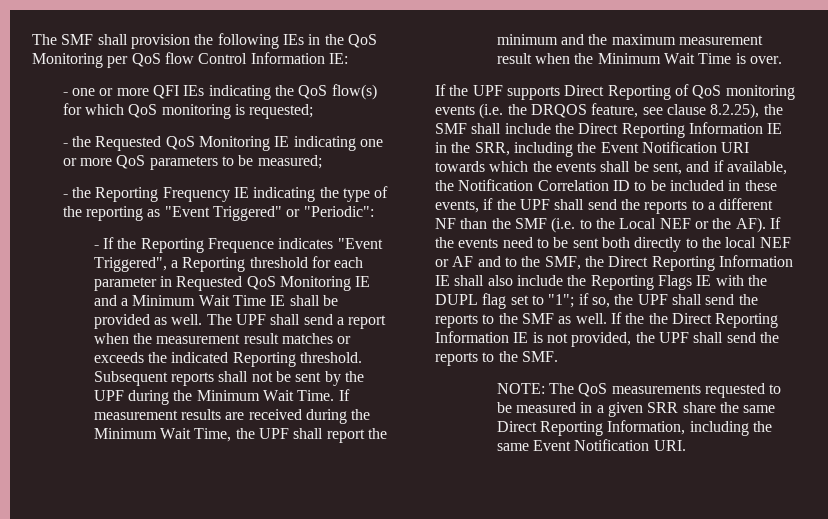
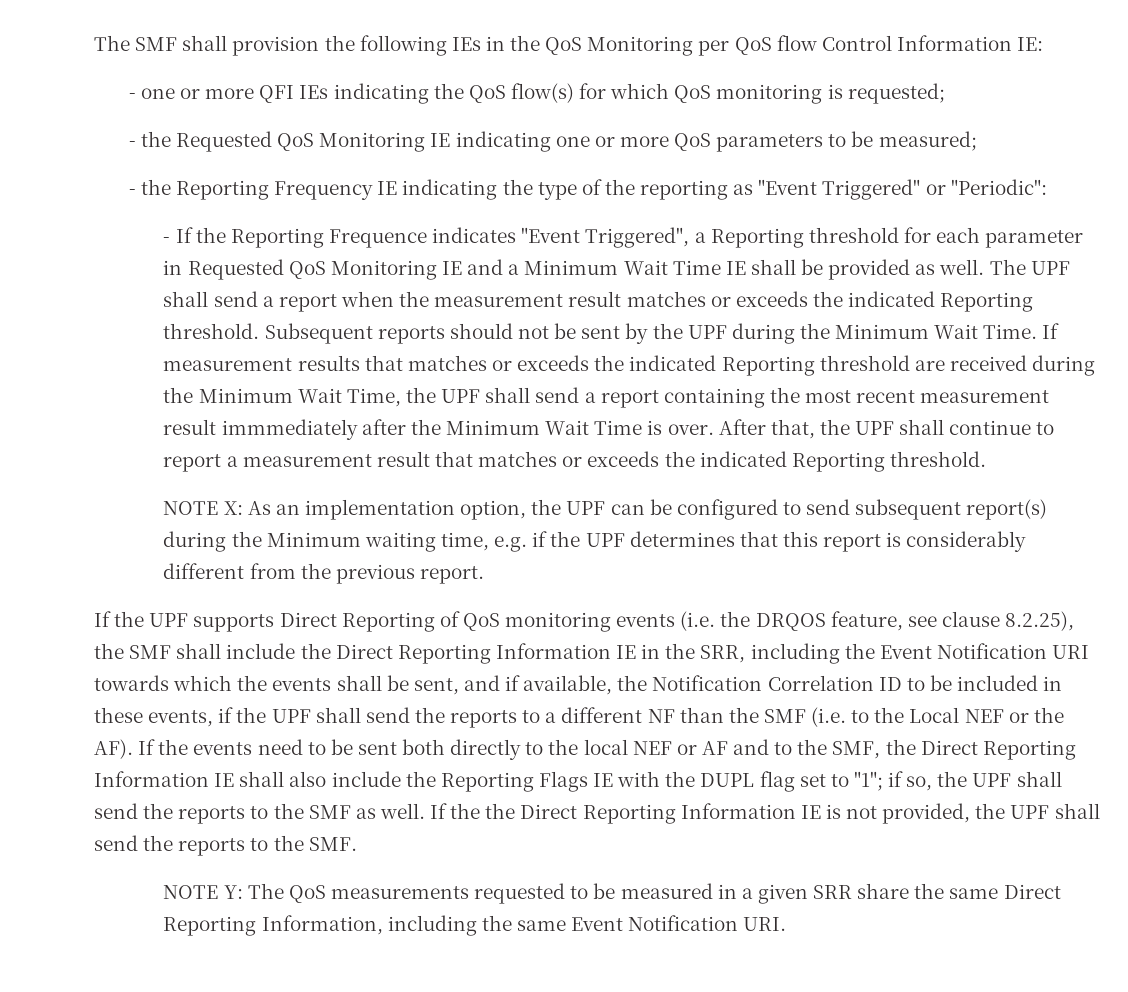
[218,371,249,382] shall -> [449,323,513,339] should
(221, 414) none -> [364,355,910,376] that matches or exceeds the indicated Reporting threshold
[326,428,387,443] [496,34,763,45] [496,53,570,64] report the minimum and the maximum measurement result when -> [535,387,1050,408] [163,419,406,440] send a report containing the most recent measurement result immmediately after
(782, 60) none -> [718,419,1055,439] [163,451,986,472] [163,499,1048,520] [163,531,1027,552] [163,563,484,584] After that, the UPF shall continue to report a measurement result that matches or exceeds the indicated Reporting threshold. // NOTE X: As an implementation option, the UPF can be configured to send subsequent report(s) during the Minimum waiting time, e.g. if the UPF determines that this report is considerably different from the previous report.
[496,383,545,394] NOTE: -> [163,885,243,899] NOTE Y:

